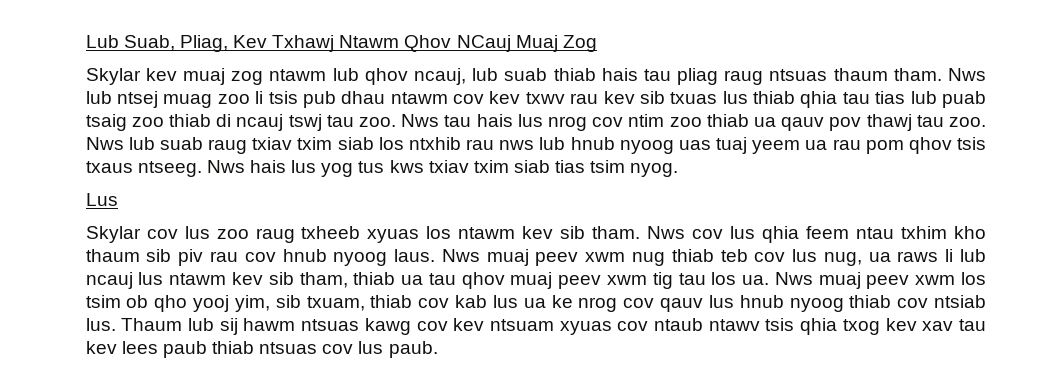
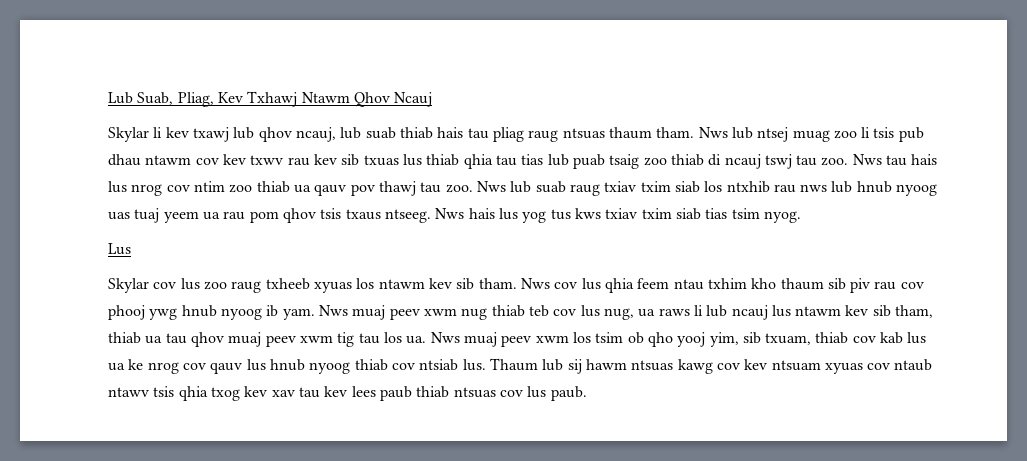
[456,35,597,52] [85,68,327,85] NCauj Muaj Zog // Skylar kev muaj zog ntawm -> [394,92,433,107] [108,127,230,142] Ncauj // Skylar li kev txawj
[282,249,436,266] hnub nyoog laus. -> [108,305,315,320] phooj ywg hnub nyoog ib yam.

